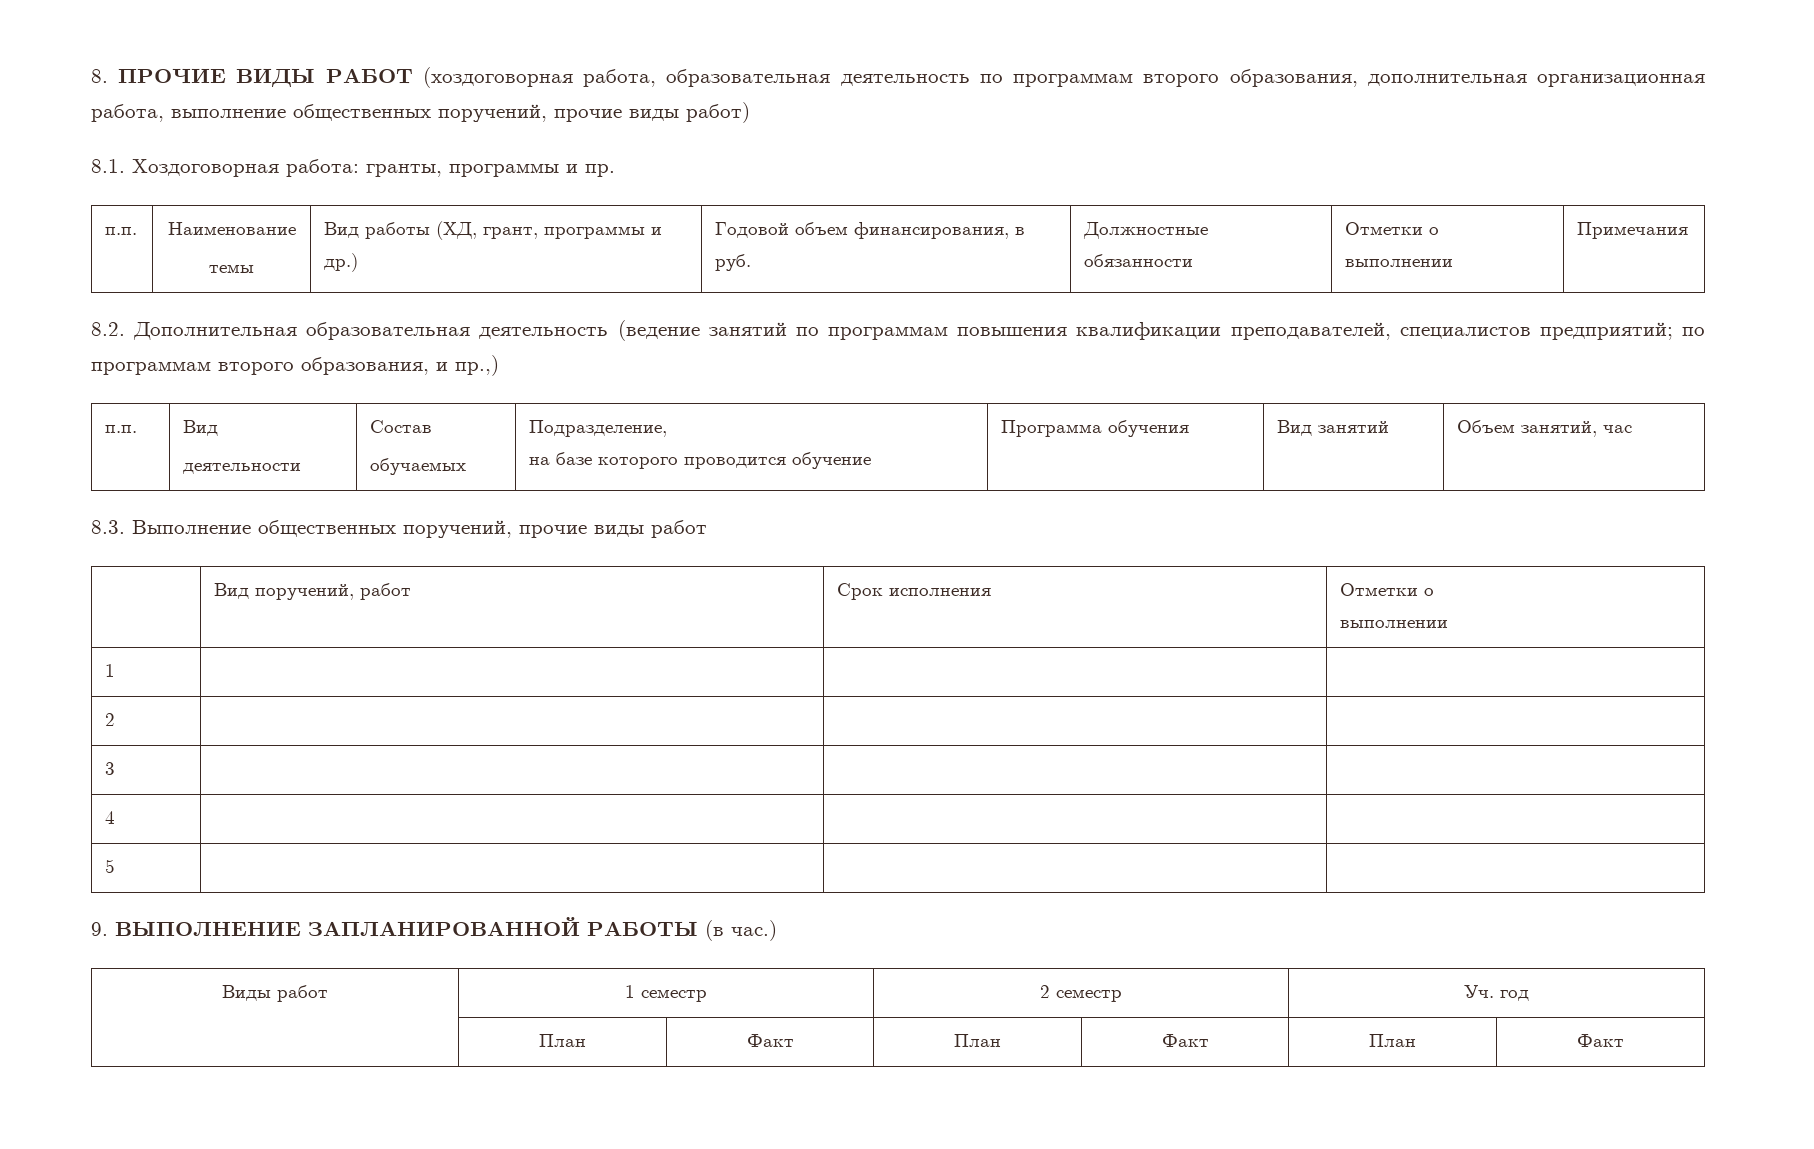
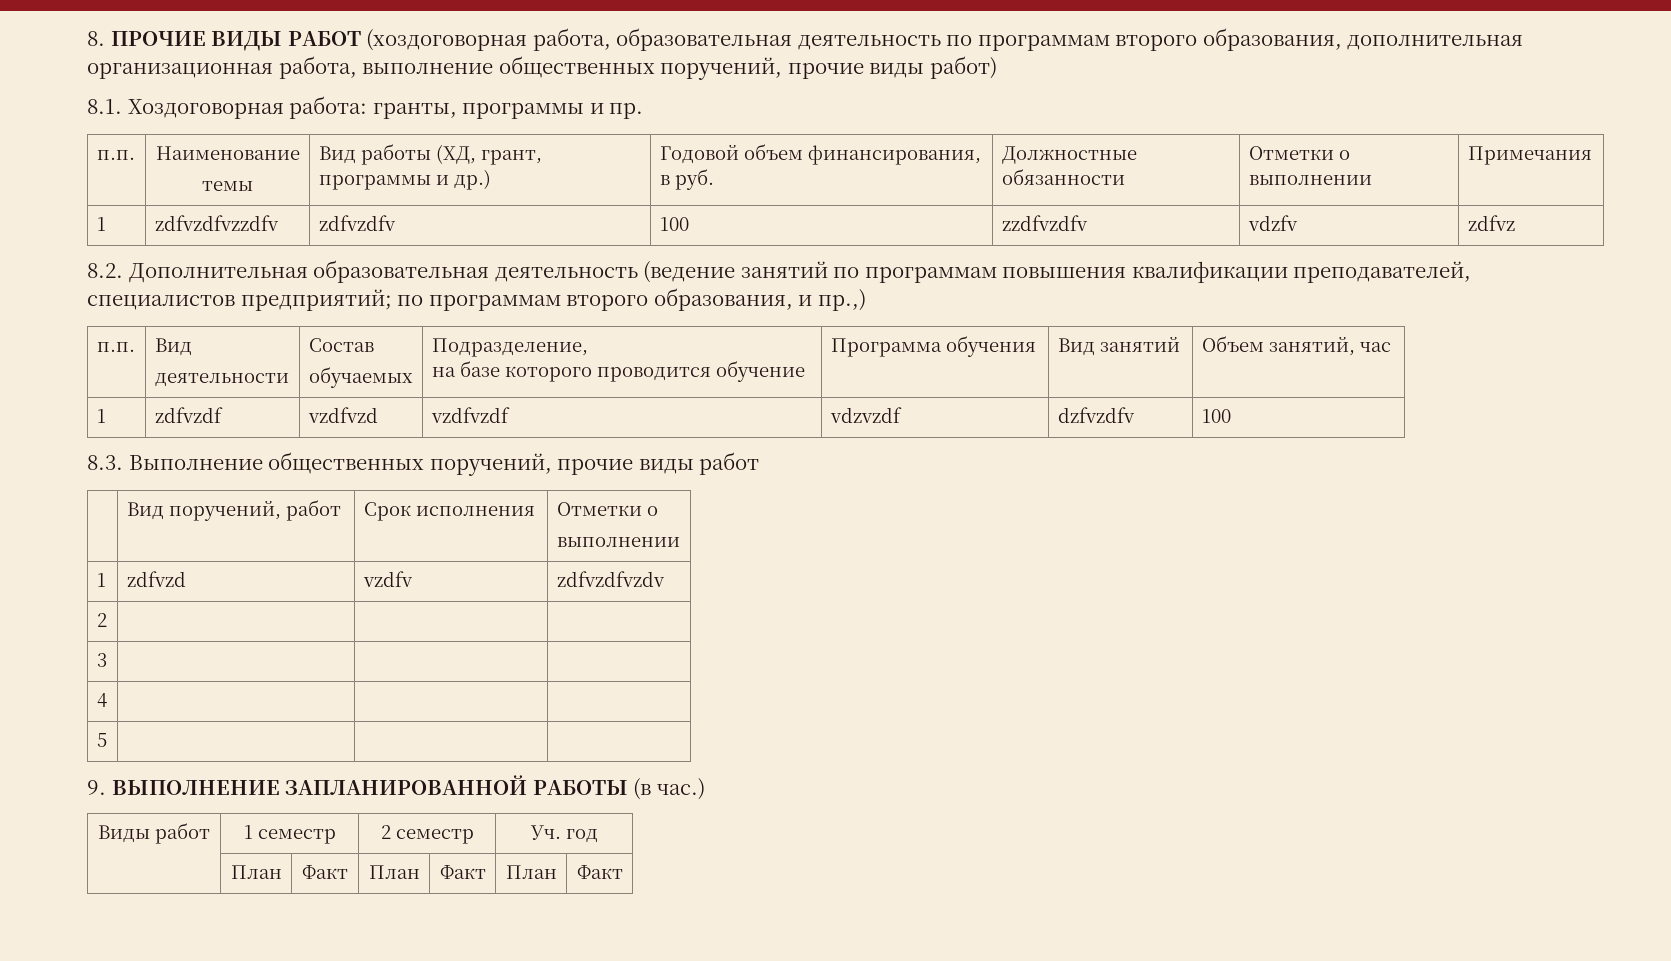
(1689, 230) none -> [96,217,106,231] [154,215,279,231] [318,215,396,231] [659,217,689,231] [1001,215,1088,231] [1247,215,1298,231] [1467,215,1515,231] // 1 | zdfvzdfvzzdfv | zdfvzdfv | 100 | zzdfvzdfv | vdzfv | zdfvz
(1633, 429) none -> [96,409,106,423] [154,407,223,423] [307,407,378,423] [430,407,510,423] [829,407,902,423] [1057,407,1135,423] [1201,409,1231,423] // 1 | zdfvzdf | vzdfvzd | vzdfvzdf | vdzvzdf | dzfvzdfv | 100
(116, 670) | | -> [126,571,186,587] [362,571,413,587] [556,571,665,587] zdfvzd | vzdfv | zdfvzdfvzdv

